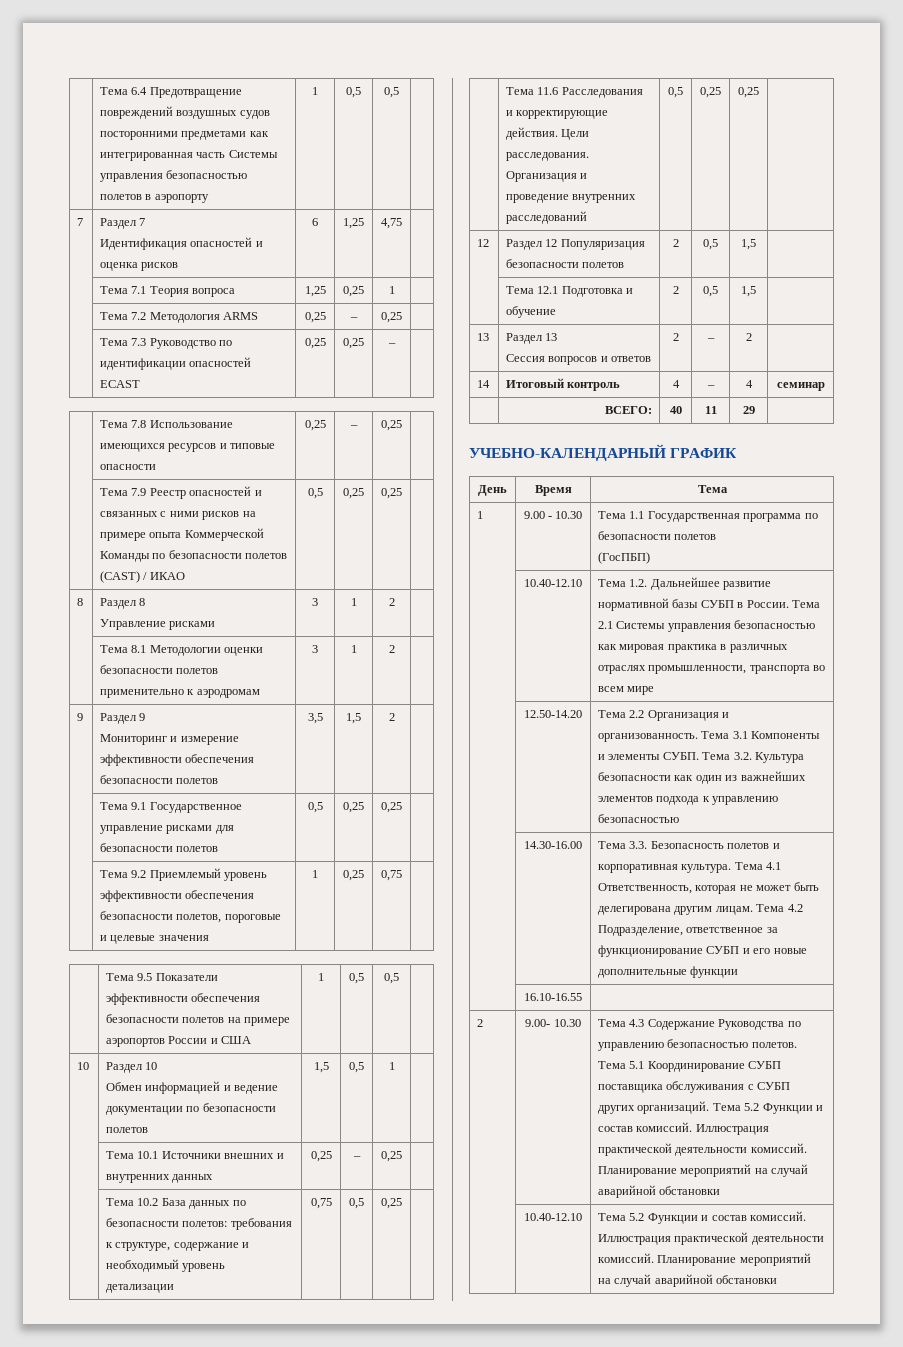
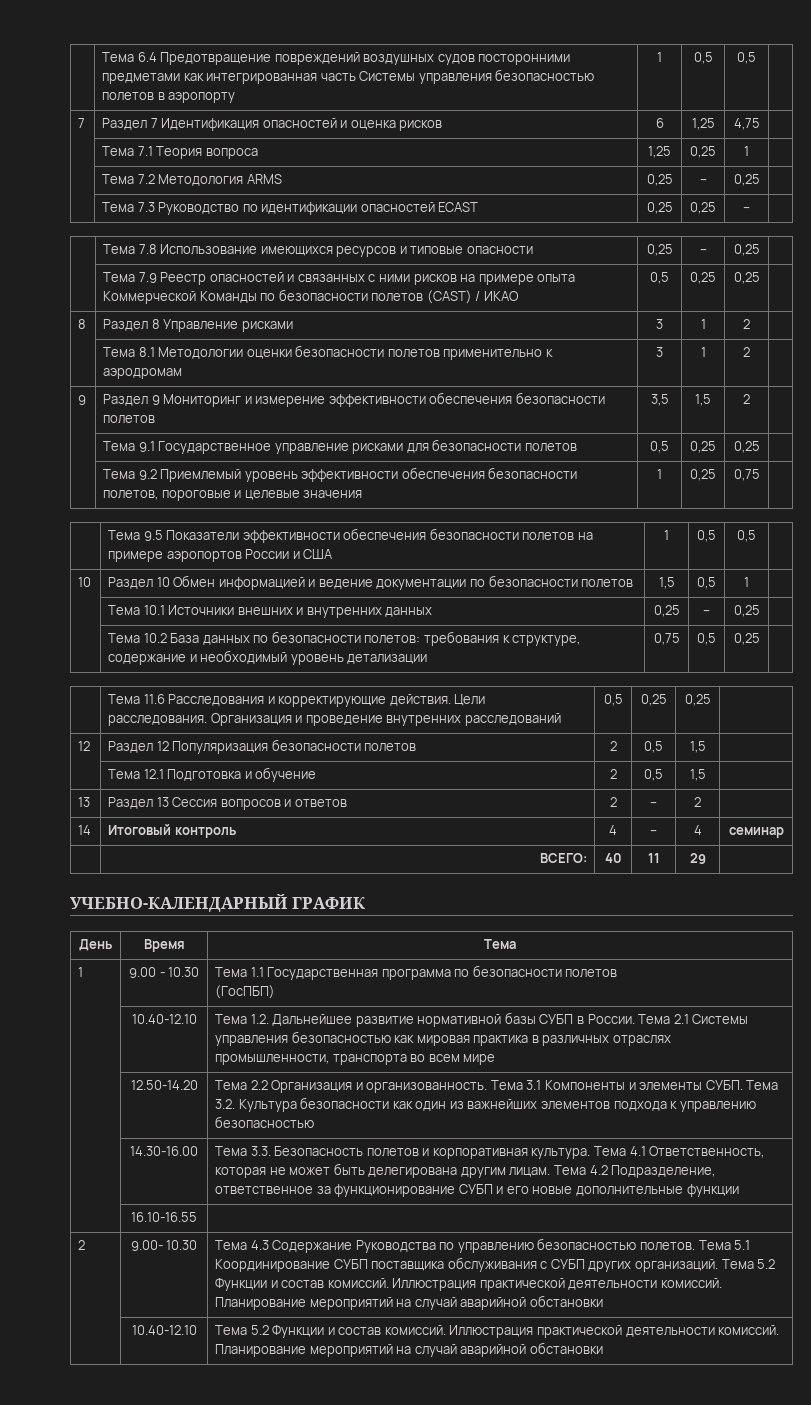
(146, 222) // -> (158, 123) none
(146, 602) // -> (160, 324) none
(146, 717) // -> (160, 400) none
(158, 1066) // -> (170, 582) none
(558, 337) // -> (169, 802) none

